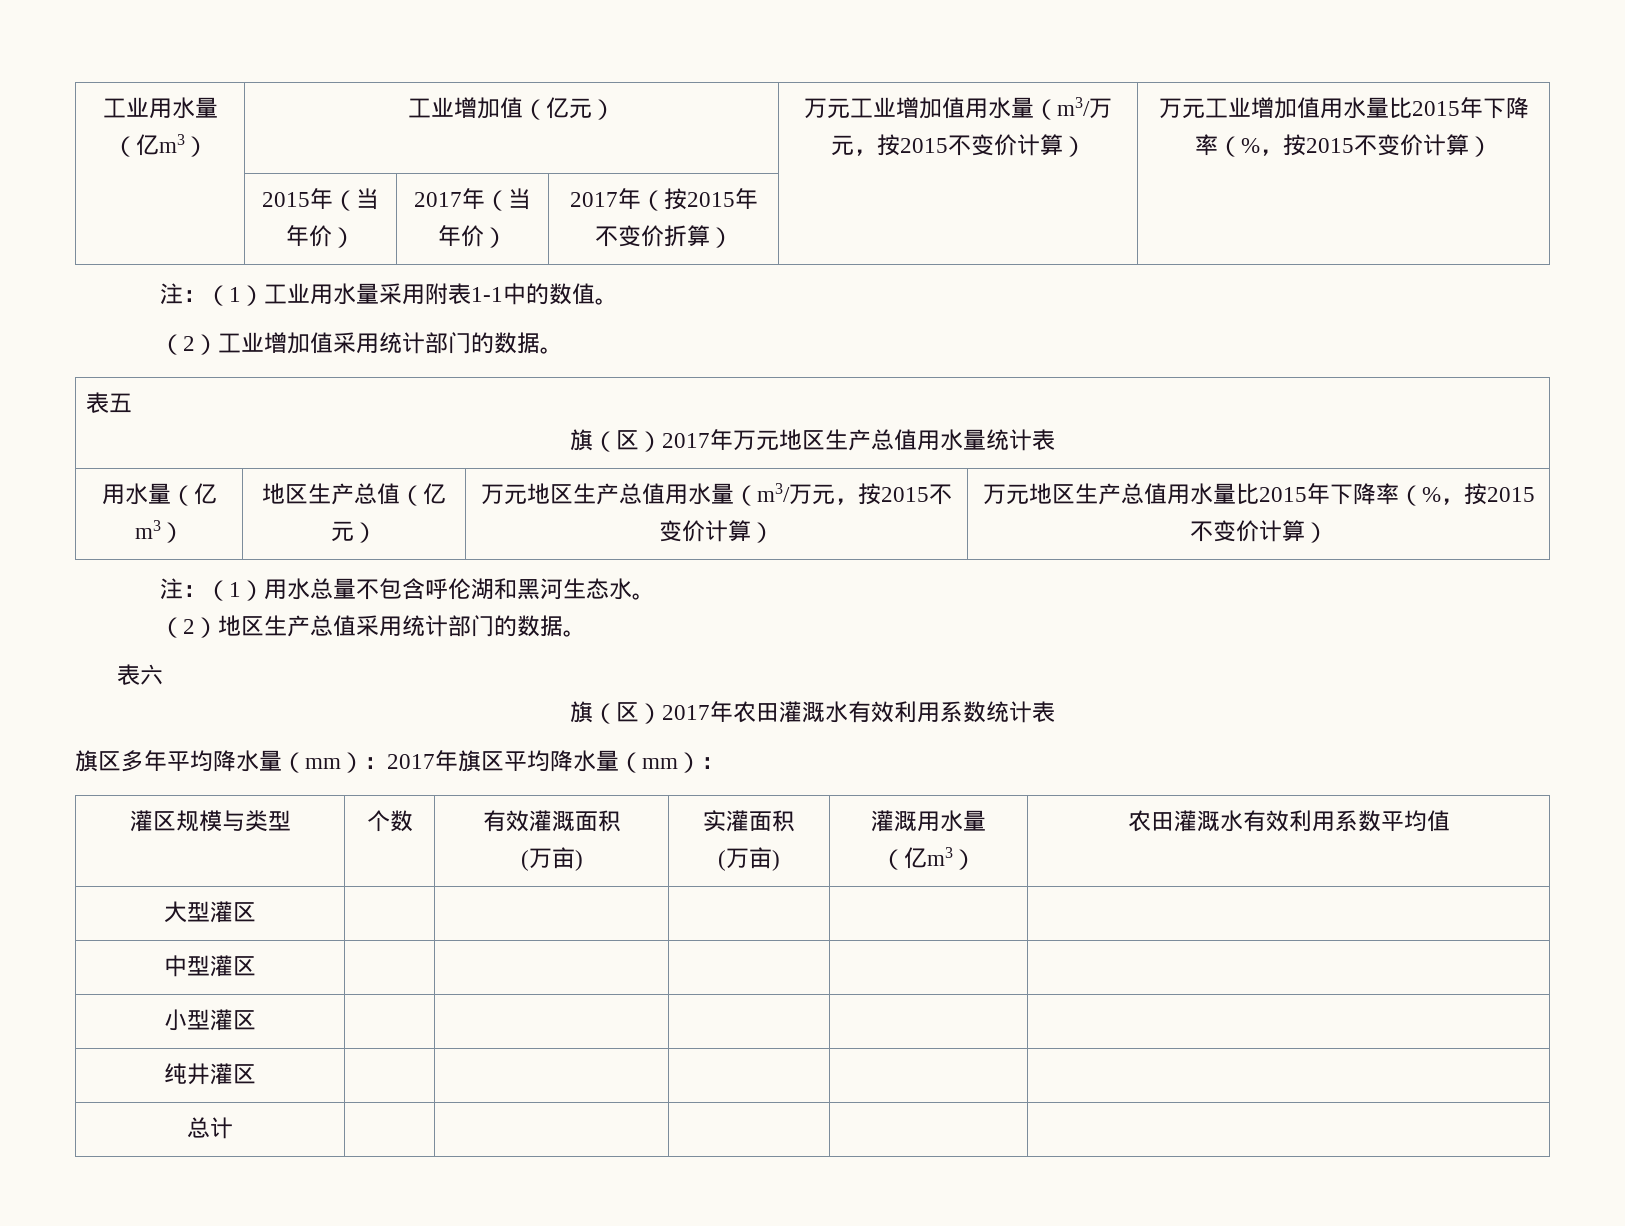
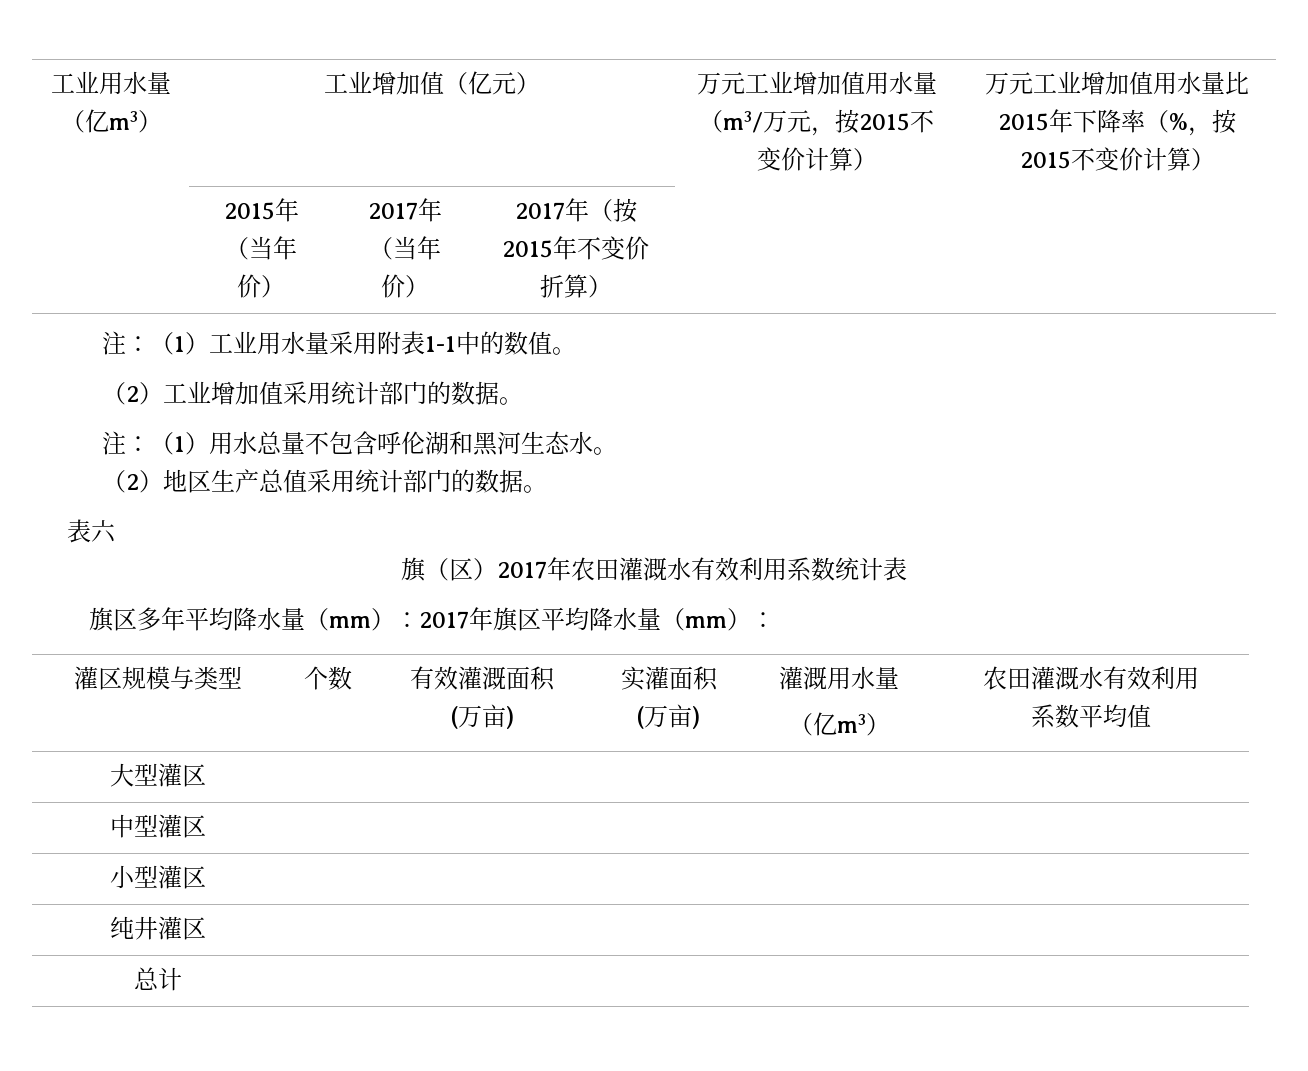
[86,392,133,413] [570,429,1055,452] [101,483,217,506] [134,520,184,543] [262,483,446,506] [331,521,377,543] [481,483,952,506] [659,520,774,543] [982,483,1535,506] [1189,520,1328,543] // 表五 // 旗（区）2017年万元地区生产总值用水量统计表 // 用水量（亿m3） | 地区生产总值（亿元） | 万元地区生产总值用水量（m3/万元，按2015不变价计算） | 万元地区生产总值用水量比2015年下降率（%，按2015不变价计算） -> (523, 401) none
(1335, 821) none -> (1199, 678) //

